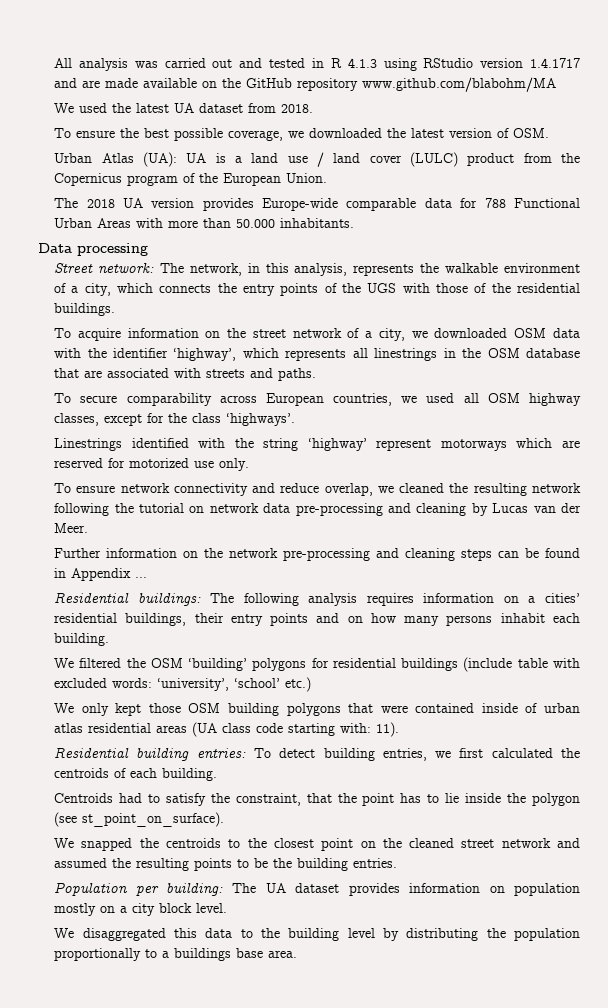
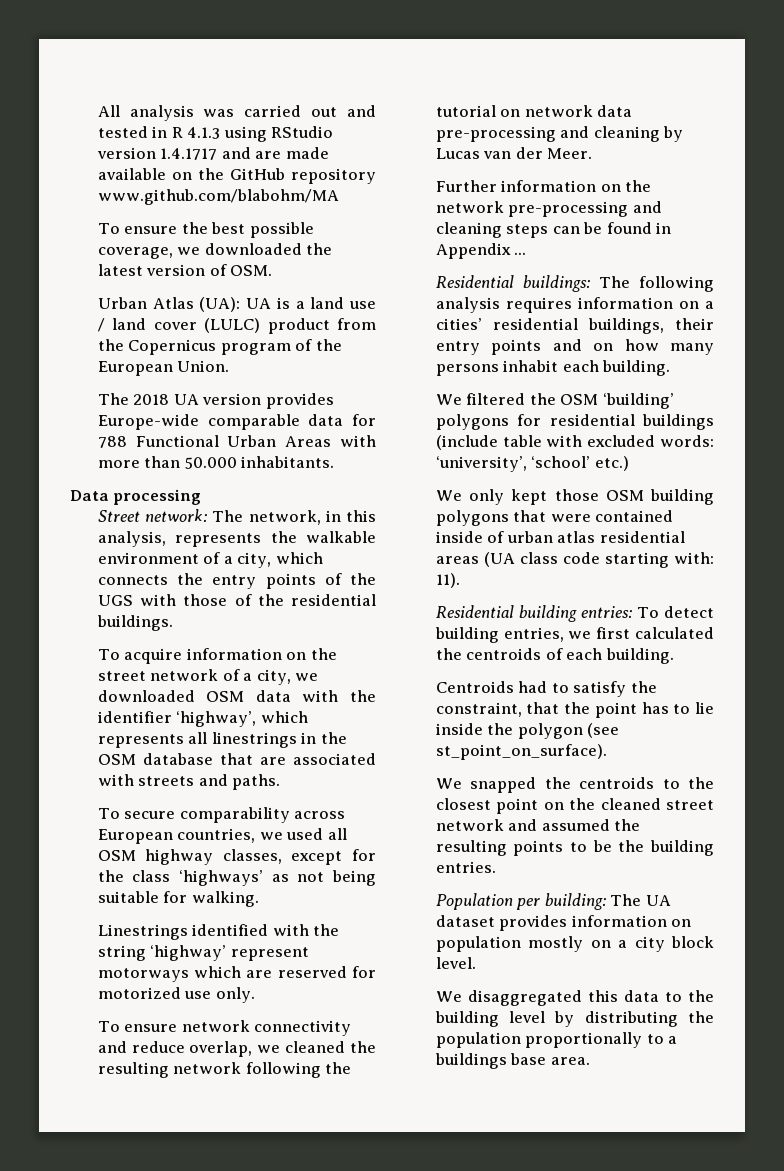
[54,103,314,113] // We used the latest UA dataset from 2018. -> (339, 197) none
[226,413,296,426] ‘highways’. -> [179,870,376,886] [97,891,259,907] ‘highways’ as not being suitable for walking.

